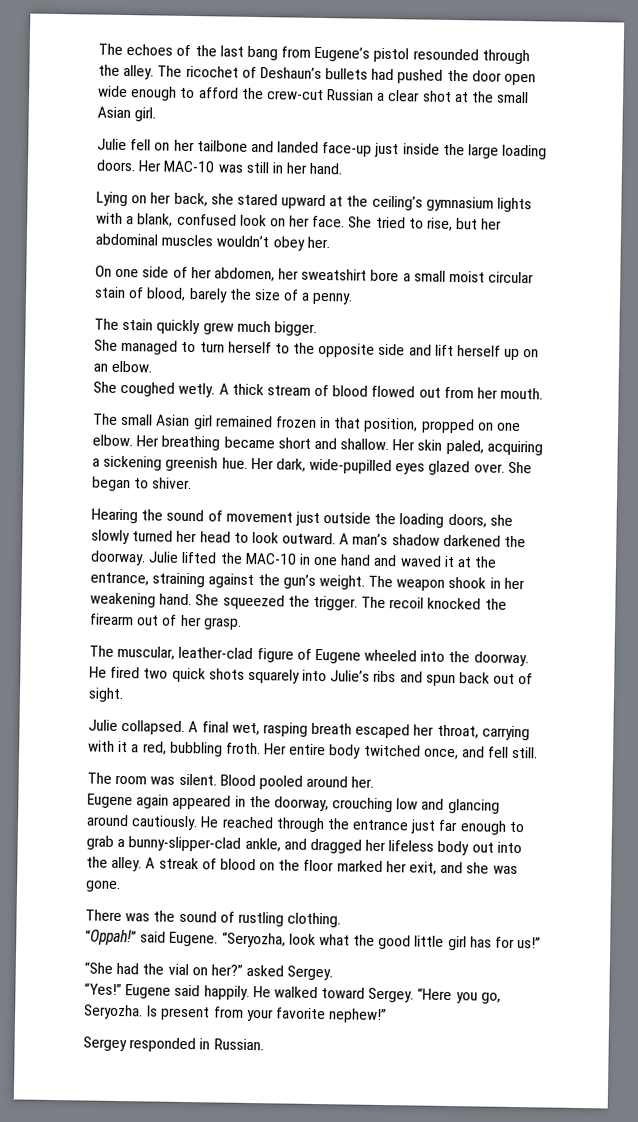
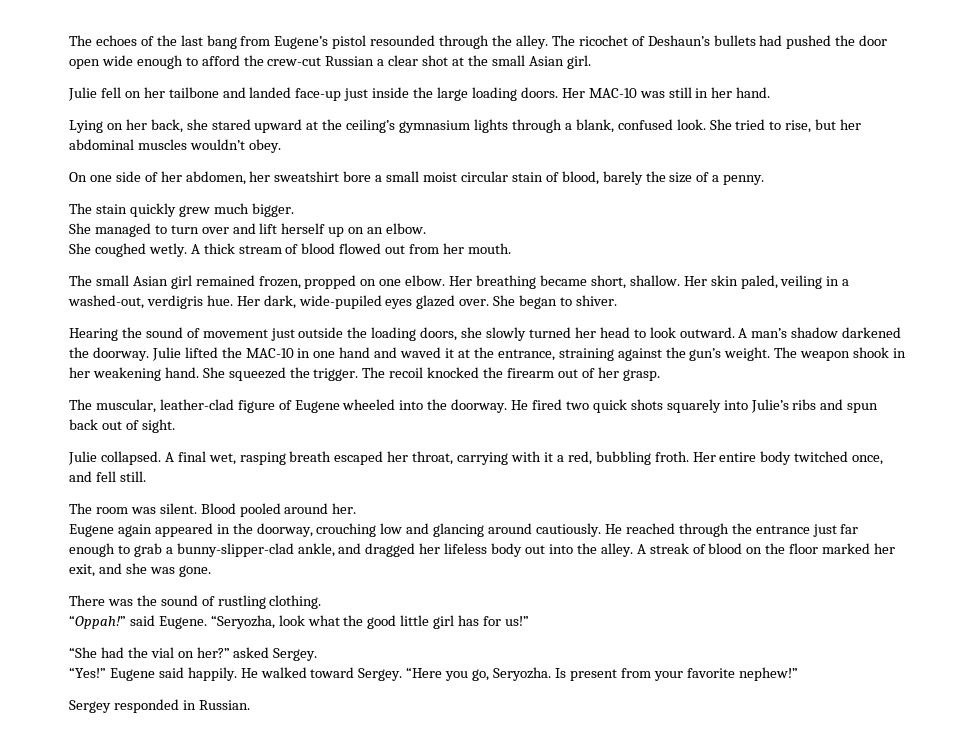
[96,212,123,224] with -> [511,119,562,133] through
[239,214,346,228] look on her face. -> [676,119,706,130] look.
[272,236,330,251] obey her. -> [248,139,281,153] obey.
[227,341,406,358] herself to the opposite side -> [201,227,229,234] over
[275,416,419,433] frozen in that position, -> [258,276,301,289] frozen,
[277,437,337,450] short and -> [590,275,626,289] short,
[486,440,543,456] [92,455,219,472] acquiring a sickening greenish -> [780,275,850,289] [68,295,203,309] veiling in a washed-out, verdigris
[309,458,393,475] wide-pupilled -> [298,295,382,309] wide-pupiled

